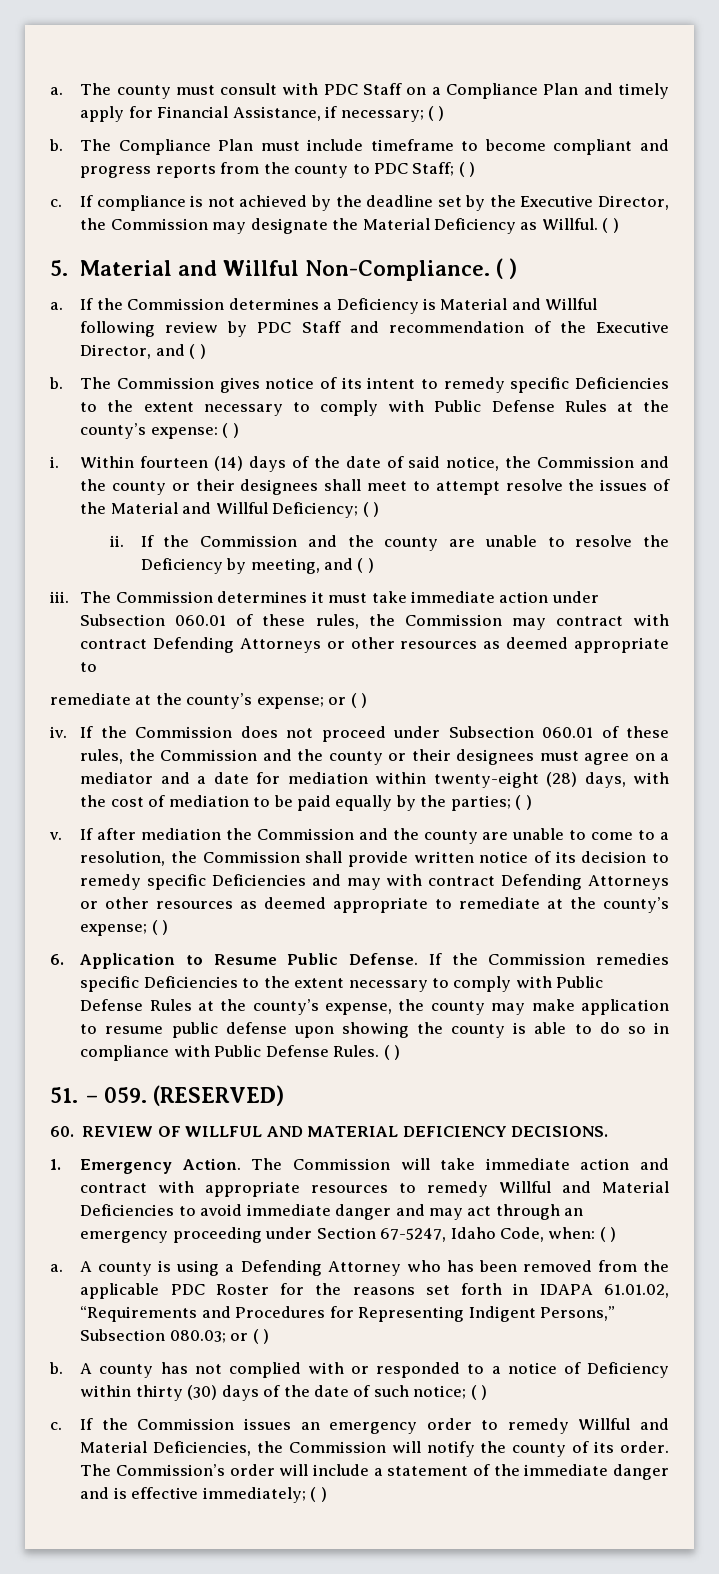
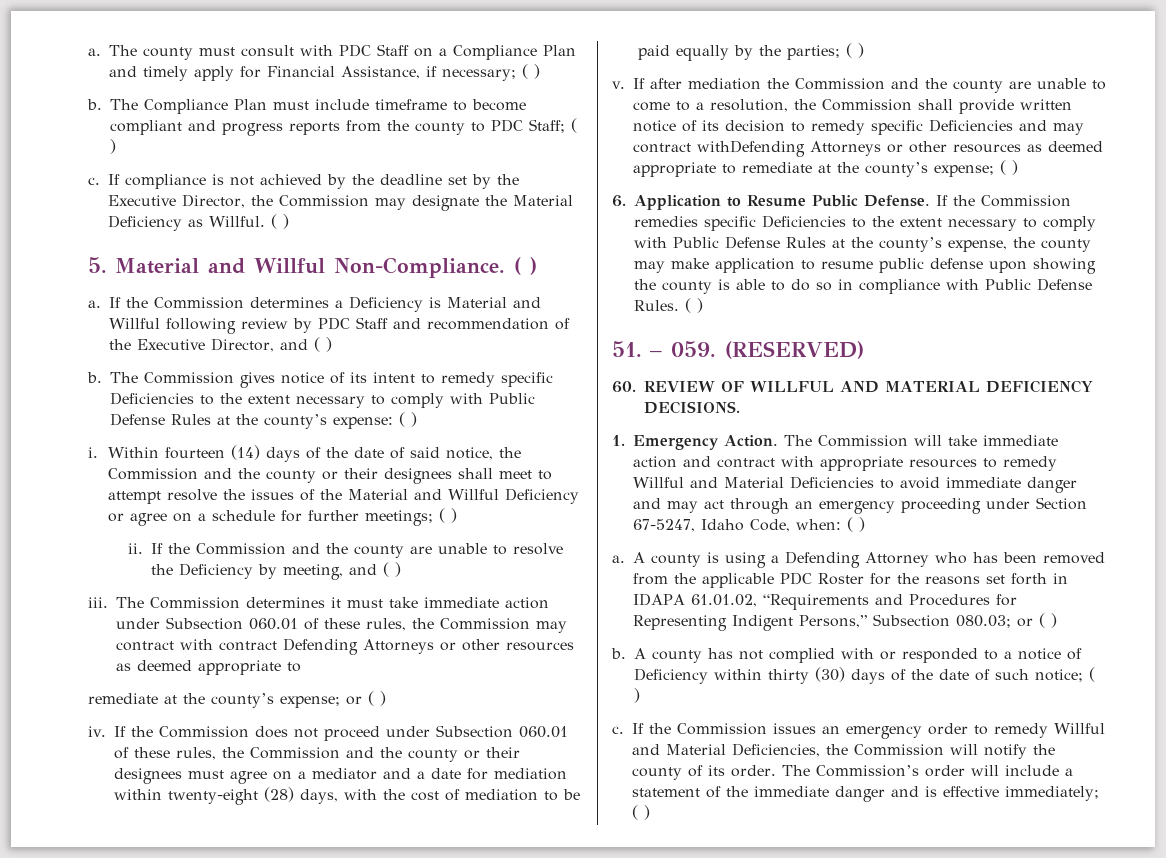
[272,502,359,518] Deficiency; -> [505,488,580,504] [108,510,434,526] Deficiency or agree on a schedule for further meetings;
[386,874,583,890] with contract Defending -> [632,140,805,157] contract withDefending

